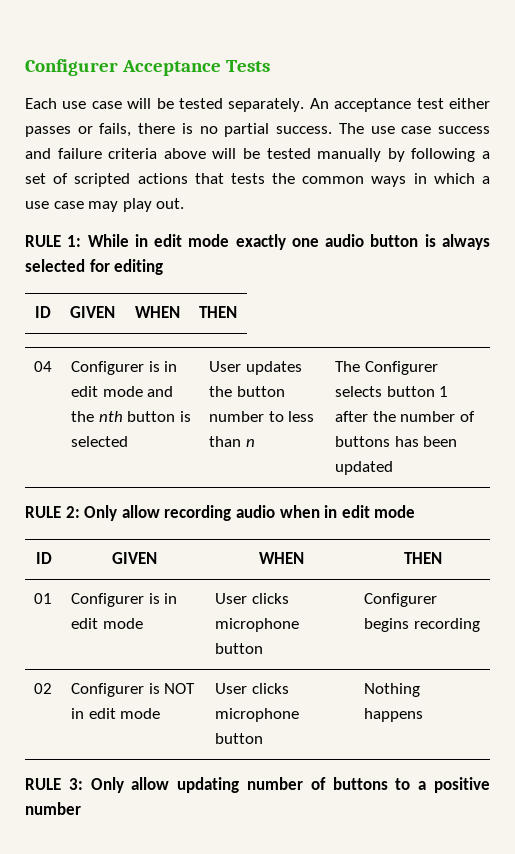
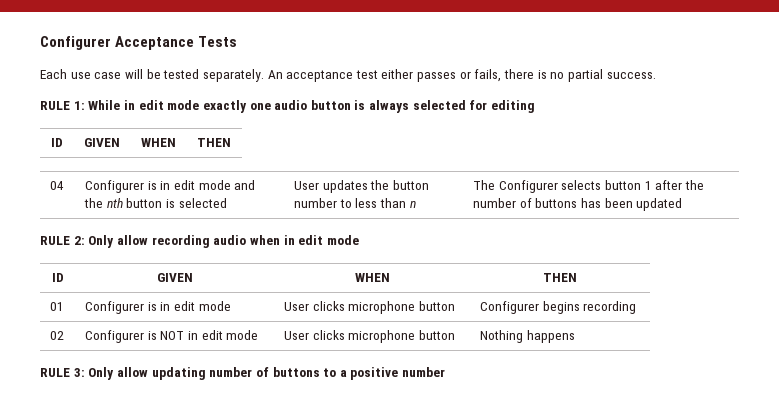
[338,123,490,134] [25,148,491,162] [25,173,491,187] [25,198,185,212] The use case success and failure criteria above will be tested manually by following a set of scripted actions that tests the common ways in which a use case may play out. -> (656, 75) none

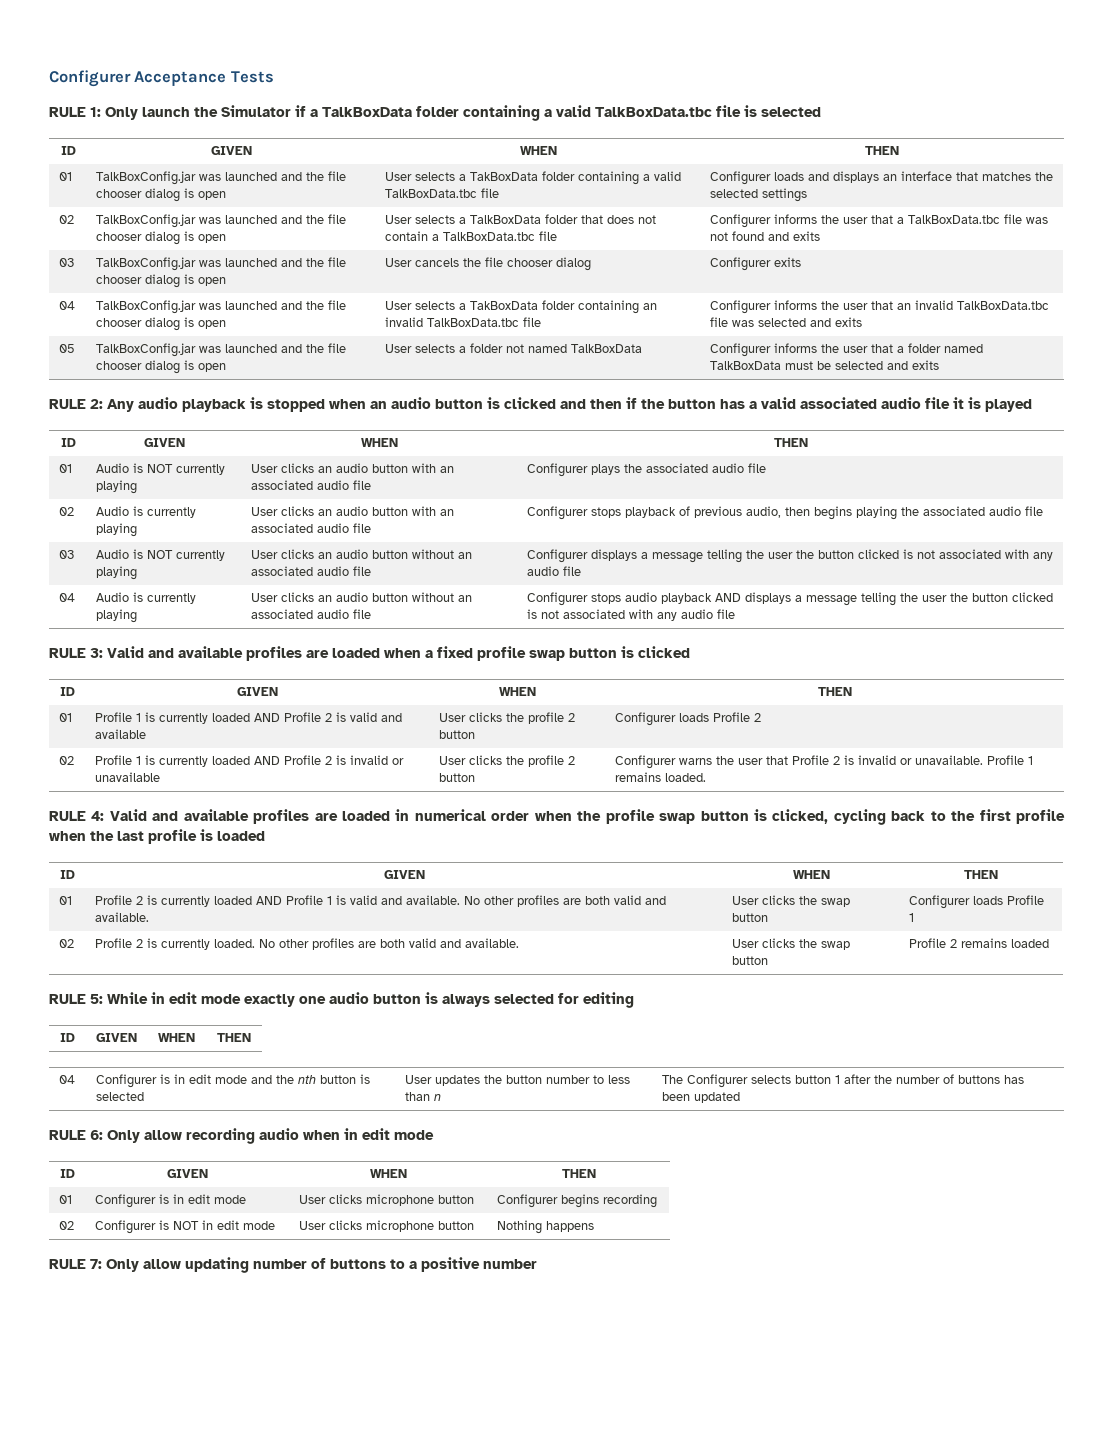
[40,69,656,82] [40,101,85,110] Each use case will be tested separately. An acceptance test either passes or fails, there is no partial success. // RULE 1: -> [49,105,821,121] [60,146,76,155] [210,146,252,155] [519,146,557,155] [865,146,899,155] [59,172,73,181] [96,171,347,185] [96,188,227,202] [385,171,682,185] [385,188,500,198] [710,171,1054,185] [710,188,808,202] [59,215,75,224] [96,214,347,228] [96,231,227,245] [385,214,657,224] [385,231,558,241] [710,214,1049,228] [710,231,821,241] [59,258,75,267] [96,257,347,271] [96,274,227,288] [385,257,592,271] [710,257,802,271] [59,301,76,310] [96,300,347,314] [96,317,227,331] [385,300,658,314] [385,317,542,327] [710,300,1050,314] [710,317,863,327] [59,344,76,353] [96,343,347,357] [96,360,227,374] [385,343,643,353] [710,343,984,357] [710,360,940,370] [49,397,1032,412] [60,438,76,447] [143,438,185,447] [360,438,398,447] [773,438,808,447] [59,464,73,473] [96,463,226,475] [96,480,138,494] [251,463,455,473] [251,480,372,490] [527,463,767,477] [59,507,75,516] [96,506,197,518] [96,523,138,537] [251,506,455,516] [251,523,372,533] [527,506,1044,520] [59,550,75,559] [96,549,226,561] [96,566,138,580] [251,549,473,559] [251,566,372,576] [527,549,1054,563] [527,566,582,576] [59,593,76,602] [96,592,197,604] [96,609,138,623] [251,592,473,602] [251,609,372,619] [527,592,1054,606] [527,609,736,621] [49,646,690,661] [60,687,75,696] [237,687,278,696] [498,687,536,696] [817,687,852,696] [59,713,73,722] [95,712,403,724] [95,729,147,739] [439,712,576,724] [439,730,476,739] [615,712,762,726] [59,756,75,765] [95,755,405,767] [95,772,161,782] [439,755,576,767] [439,773,476,782] [615,755,1034,769] [615,772,707,782] [49,809,1065,825] [49,829,265,844] [60,870,75,879] [383,870,425,879] [792,870,830,879] [964,870,998,879] [59,896,73,905] [95,895,667,907] [95,912,150,922] [732,895,851,907] [732,913,769,922] [909,895,1045,909] [909,913,915,922] [59,939,75,948] [95,938,520,950] [732,938,851,950] [732,956,769,965] [909,938,1050,948] [49,994,103,1004] RULE 1: Only launch the Simulator if a TalkBoxData folder containing a valid TalkBoxData.tbc file is selected // ID | GIVEN | WHEN | THEN // 01 | TalkBoxConfig.jar was launched and the file chooser dialog is open | User selects a TakBoxData folder containing a valid TalkBoxData.tbc file | Configurer loads and displays an interface that matches the selected settings // 02 | TalkBoxConfig.jar was launched and the file chooser dialog is open | User selects a TalkBoxData folder that does not contain a TalkBoxData.tbc file | Configurer informs the user that a TalkBoxData.tbc file was not found and exits // 03 | TalkBoxConfig.jar was launched and the file chooser dialog is open | User cancels the file chooser dialog | Configurer exits // 04 | TalkBoxConfig.jar was launched and the file chooser dialog is open | User selects a TakBoxData folder containing an invalid TalkBoxData.tbc file | Configurer informs the user that an invalid TalkBoxData.tbc file was selected and exits // 05 | TalkBoxConfig.jar was launched and the file chooser dialog is open | User selects a folder not named TalkBoxData | Configurer informs the user that a folder named TalkBoxData must be selected and exits // RULE 2: Any audio playback is stopped when an audio button is clicked and then if the button has a valid associated audio file it is played // ID | GIVEN | WHEN | THEN // 01 | Audio is NOT currently playing | User clicks an audio button with an associated audio file | Configurer plays the associated audio file // 02 | Audio is currently playing | User clicks an audio button with an associated audio file | Configurer stops playback of previous audio, then begins playing the associated audio file // 03 | Audio is NOT currently playing | User clicks an audio button without an associated audio file | Configurer displays a message telling the user the button clicked is not associated with any audio file // 04 | Audio is currently playing | User clicks an audio button without an associated audio file | Configurer stops audio playback AND displays a message telling the user the button clicked is not associated with any audio file // RULE 3: Valid and available profiles are loaded when a fixed profile swap button is clicked // ID | GIVEN | WHEN | THEN // 01 | Profile 1 is currently loaded AND Profile 2 is valid and available | User clicks the profile 2 button | Configurer loads Profile 2 // 02 | Profile 1 is currently loaded AND Profile 2 is invalid or unavailable | User clicks the profile 2 button | Configurer warns the user that Profile 2 is invalid or unavailable. Profile 1 remains loaded. // RULE 4: Valid and available profiles are loaded in numerical order when the profile swap button is clicked, cycling back to the first profile when the last profile is loaded // ID | GIVEN | WHEN | THEN // 01 | Profile 2 is currently loaded AND Profile 1 is valid and available. No other profiles are both valid and available. | User clicks the swap button | Configurer loads Profile 1 // 02 | Profile 2 is currently loaded. No other profiles are both valid and available. | User clicks the swap button | Profile 2 remains loaded // RULE 5:
[73,236,85,245] 2: -> [90,1130,103,1140] 6:
[73,368,85,377] 3: -> [90,1259,102,1269] 7:

